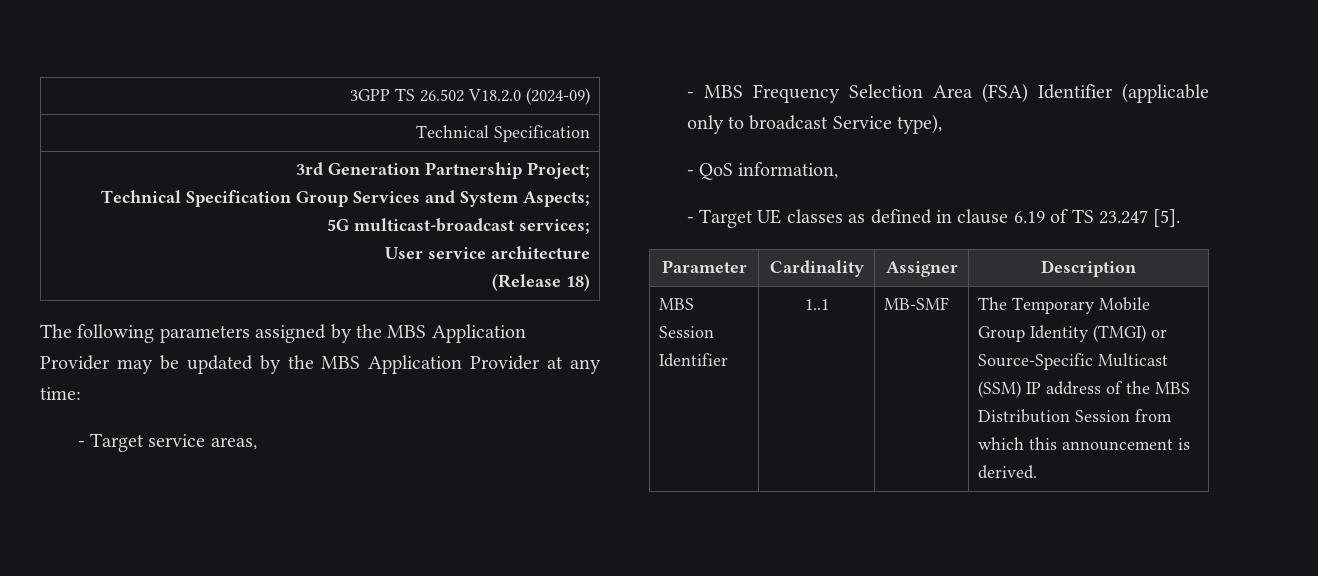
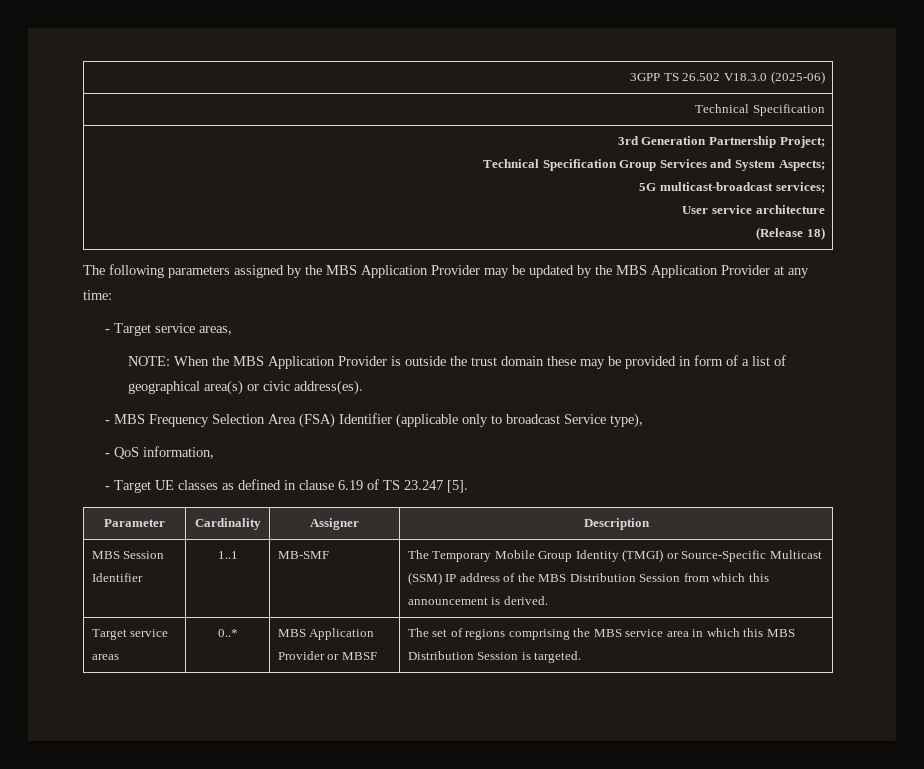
[467,88,590,105] V18.2.0 (2024-09) -> [723,71,825,84] V18.3.0 (2025-06)
(257, 443) none -> [127,355,786,369] [127,380,363,395] // NOTE: When the MBS Application Provider is outside the trust domain these may be provided in form of a list of geographical area(s) or civic address(es).
(1038, 472) none -> [91,629,169,640] [91,654,119,660] [217,629,238,637] [277,628,375,640] [277,651,377,660] [407,628,795,640] [407,651,582,663] // Target service areas | 0..* | MBS Application Provider or MBSF | The set of regions comprising the MBS service area in which this MBS Distribution Session is targeted.

